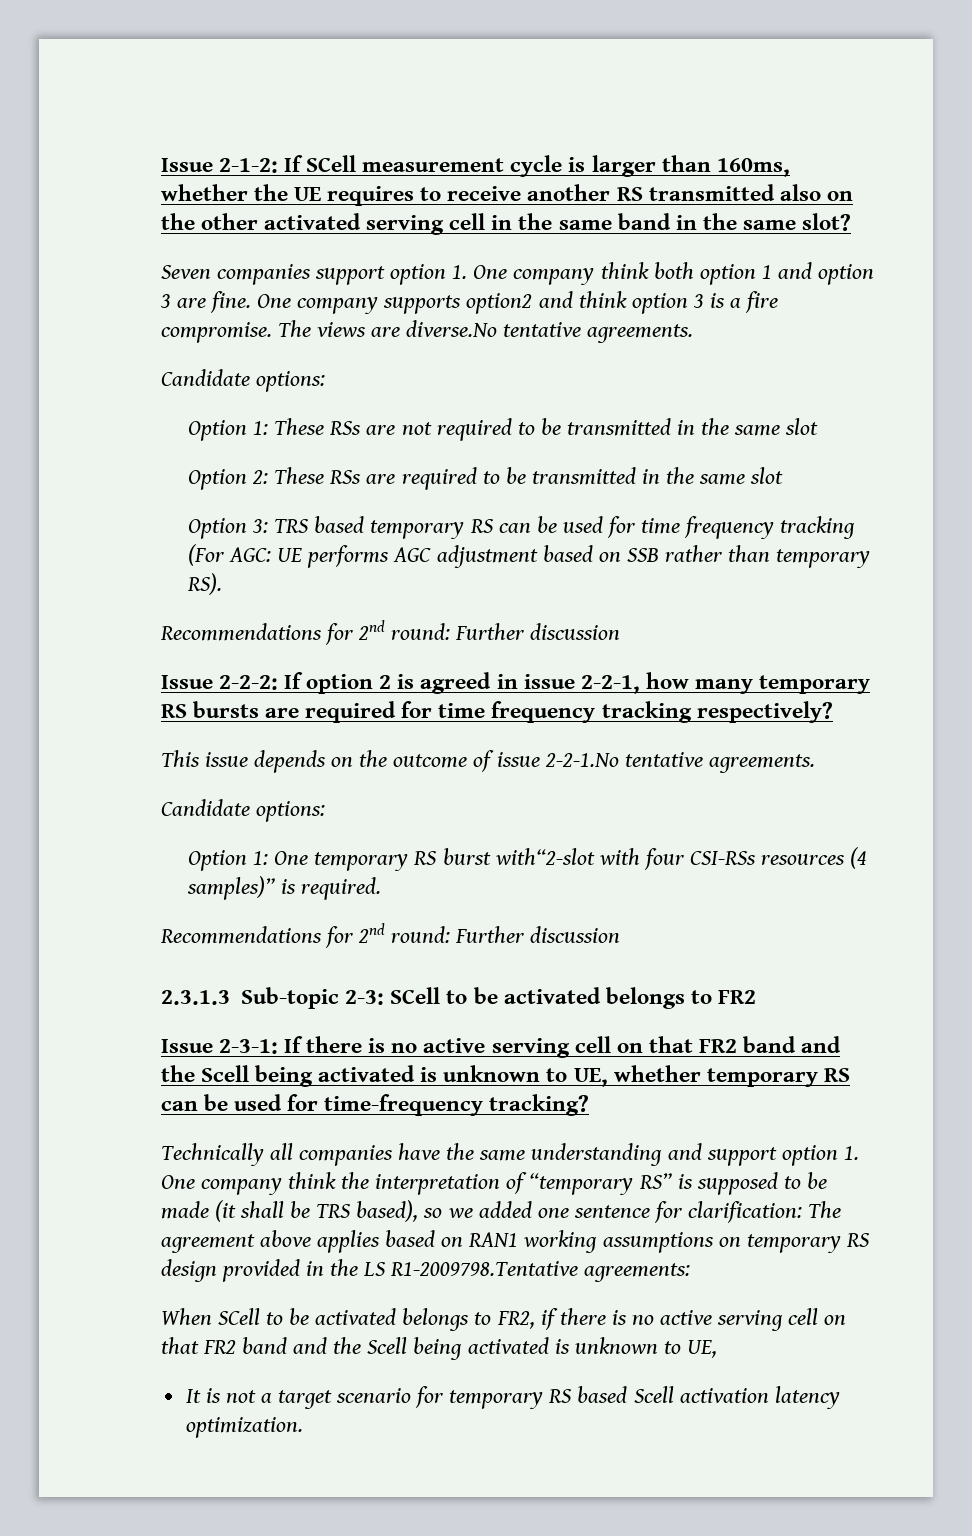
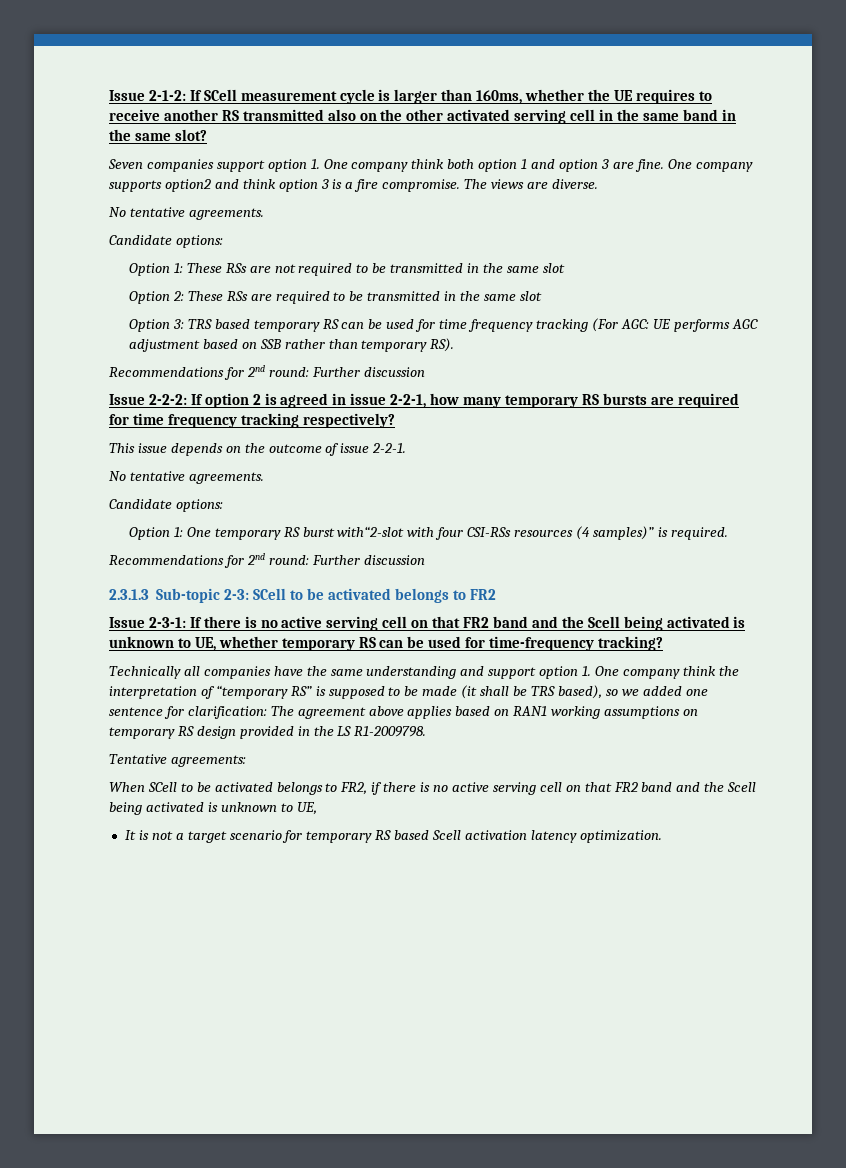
[406,320,498,337] diverse.No -> [551,179,598,189] [109,207,126,217] diverse. // No
[544,753,619,767] 2-2-1.No -> [372,443,407,453] [109,471,126,481] 2-2-1. // No
[390,1261,579,1276] R1-2009798.Tentative -> [354,726,427,737] [109,754,167,764] R1-2009798. // Tentative

